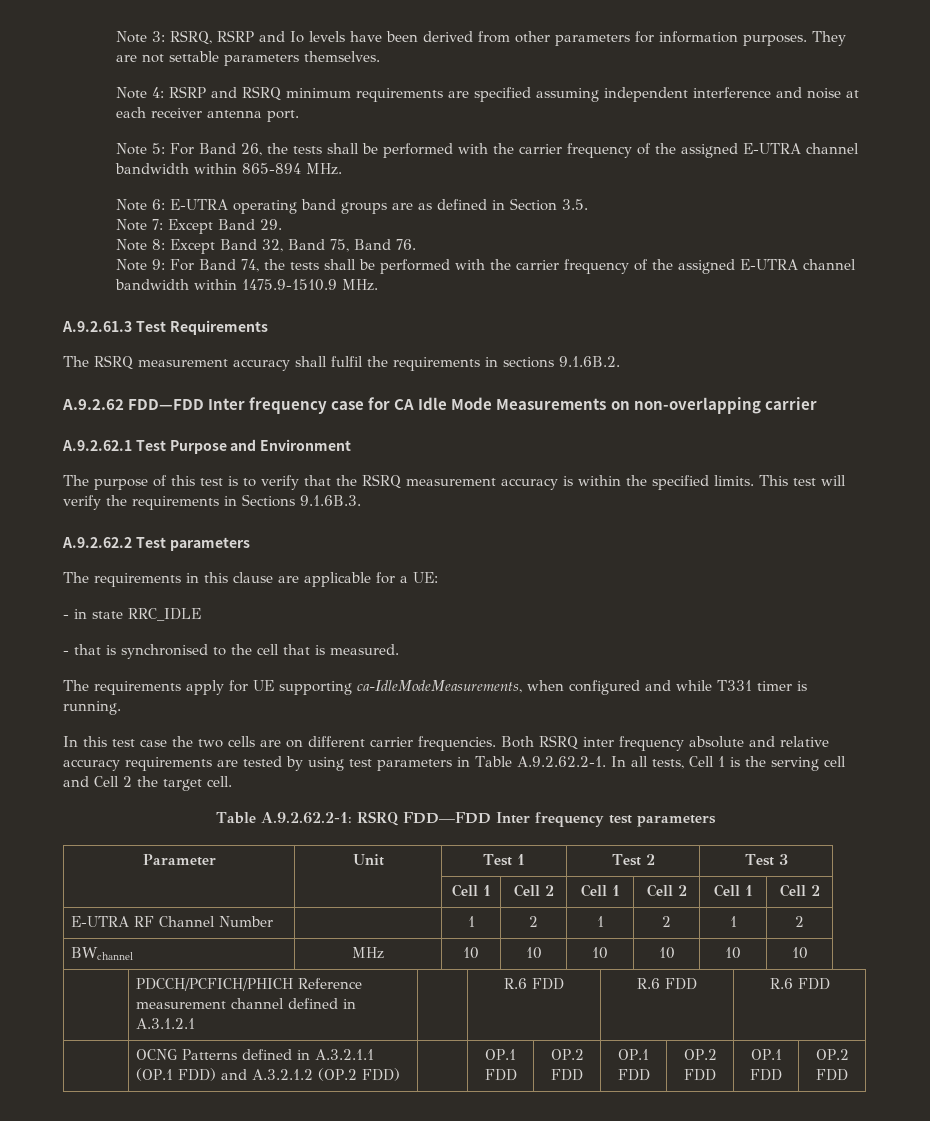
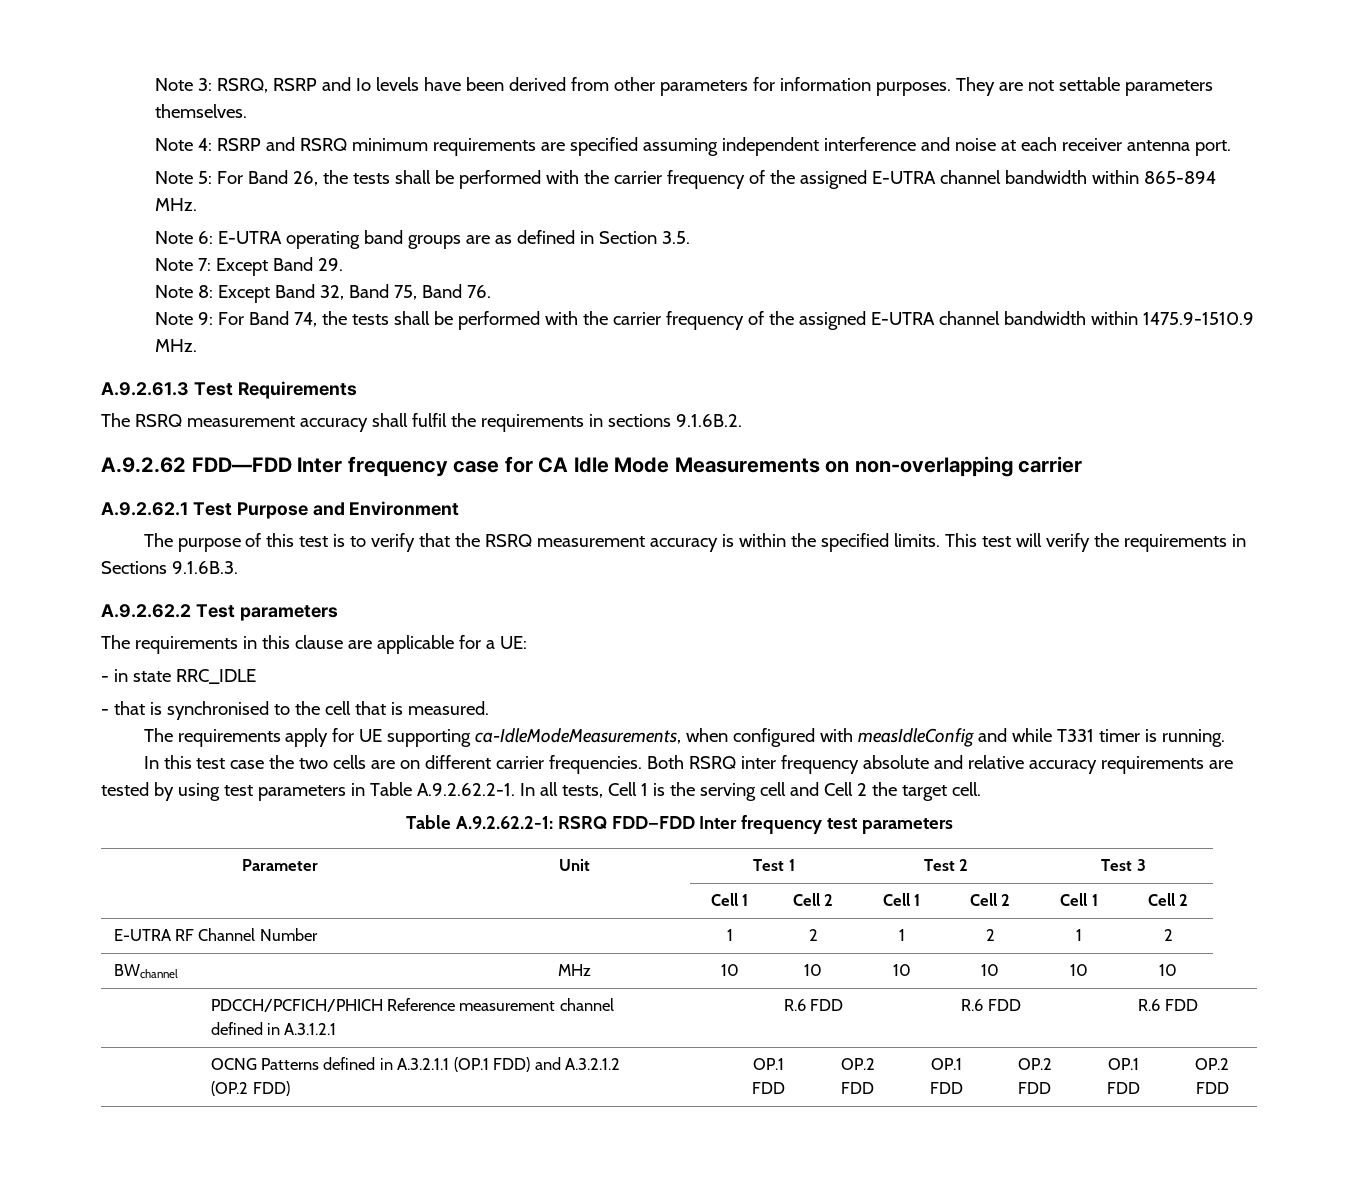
(640, 687) none -> [820,728,975,747] with measIdleConfig

